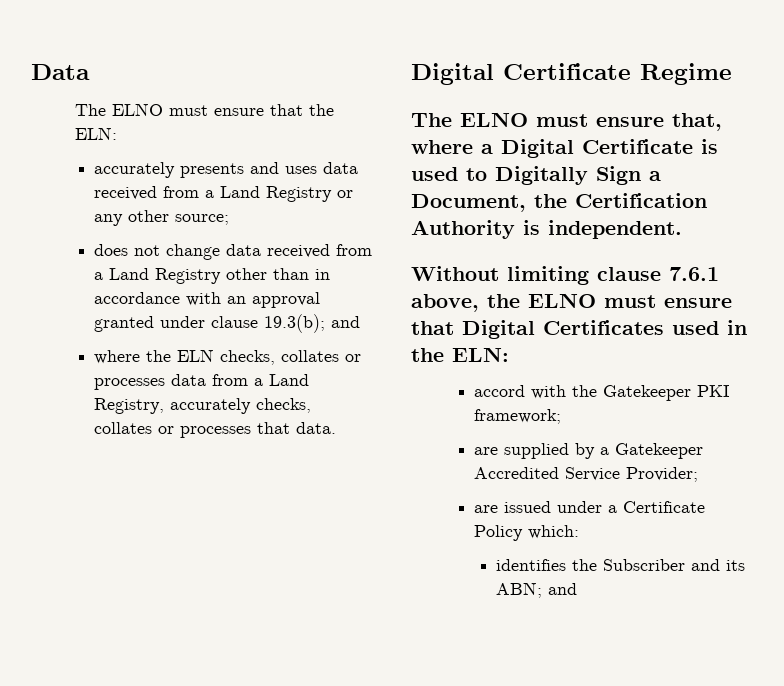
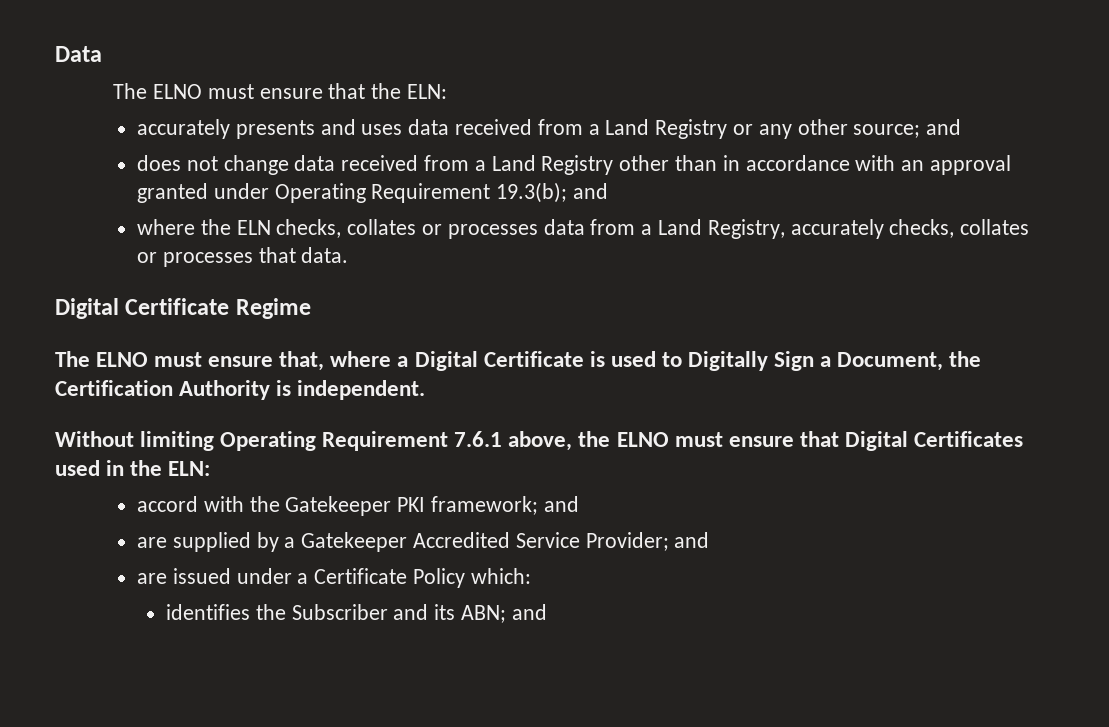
(230, 219) none -> [926,119,962,135] and
[211,316,259,328] clause -> [274,183,491,203] Operating Requirement
[597,267,661,281] clause -> [220,431,449,451] Operating Requirement
(562, 416) none -> [543,496,579,512] and
(699, 474) none -> [674,532,710,548] and

